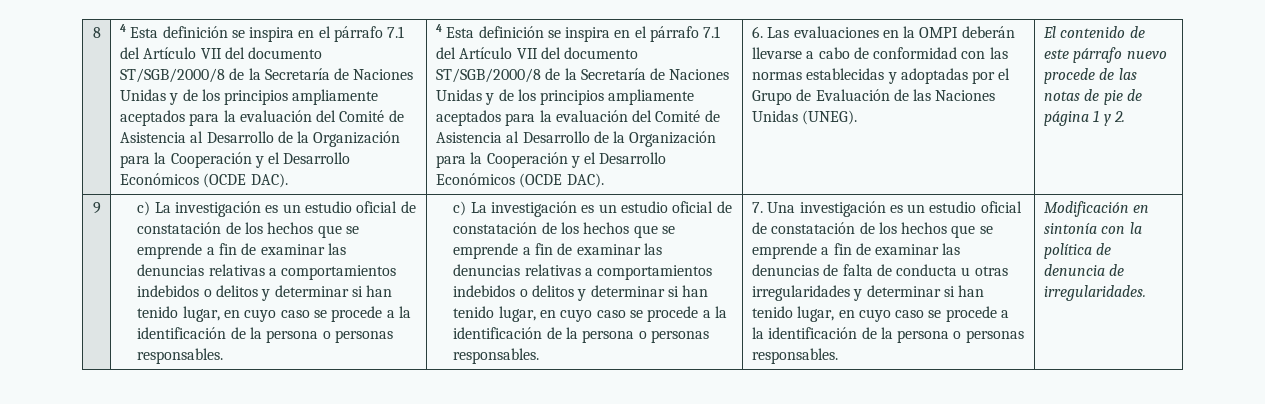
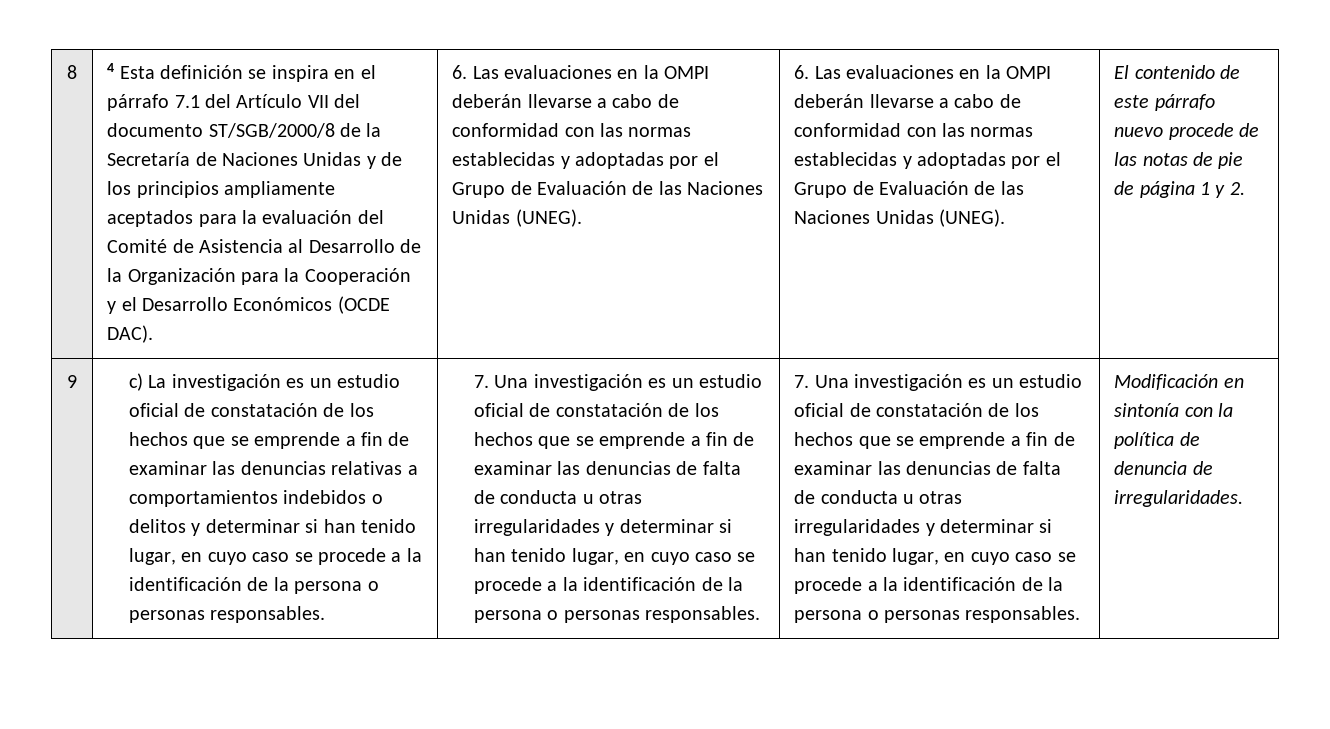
[435,24,721,42] [435,47,639,59] [435,68,730,83] [435,89,695,105] [435,110,720,126] [435,131,717,147] [435,152,667,168] [435,173,604,188] 4 Esta definición se inspira en el párrafo 7.1 del Artículo VII del documento ST/SGB/2000/8 de la Secretaría de Naciones Unidas y de los principios ampliamente aceptados para la evaluación del Comité de Asistencia al Desarrollo de la Organización para la Cooperación y el Desarrollo Económicos (OCDE DAC). -> [452,65,710,79] [452,94,679,108] [452,123,692,137] [452,152,719,169] [452,181,764,198] [452,209,582,227] 6. Las evaluaciones en la OMPI deberán llevarse a cabo de conformidad con las normas establecidas y adoptadas por el Grupo de Evaluación de las Naciones Unidas (UNEG).
[453,201,487,216] c) La -> [474,375,529,388] 7. Una
[524,264,713,280] [453,285,574,297] relativas a comportamientos indebidos o delitos -> [676,461,741,475] [474,490,643,504] [474,519,601,536] de falta de conducta u otras irregularidades

